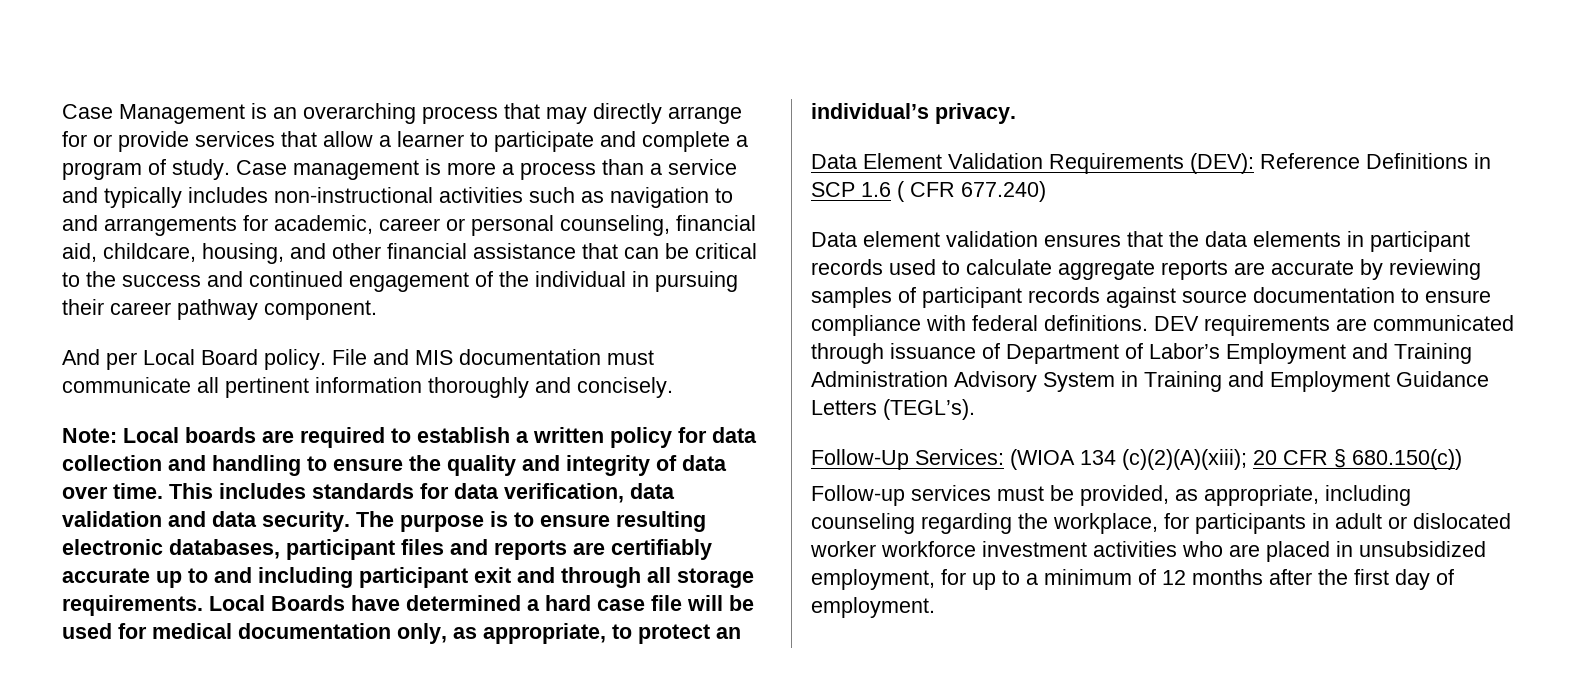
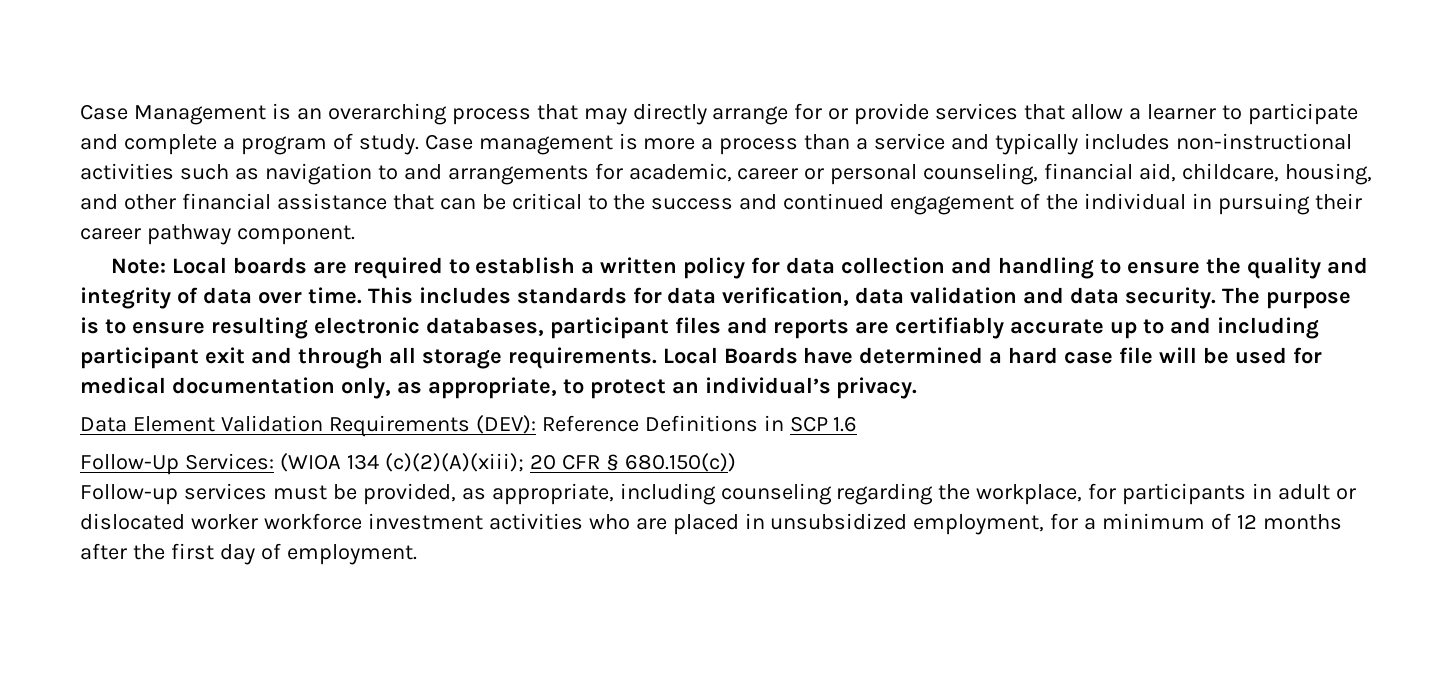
[62,349,654,370] [62,377,673,398] // And per Local Board policy. File and MIS documentation must communicate all pertinent information thoroughly and concisely. -> (355, 235) none
[897,181,1046,202] [811,231,1470,252] [811,259,1481,280] [811,287,1491,308] [811,315,1514,336] [811,343,1472,364] [811,371,1489,392] [811,399,975,420] ( CFR 677.240) // Data element validation ensures that the data elements in participant records used to calculate aggregate reports are accurate by reviewing samples of participant records against source documentation to ensure compliance with federal definitions. DEV requirements are communicated through issuance of Department of Labor’s Employment and Training Administration Advisory System in Training and Employment Guidance Letters (TEGL’s). -> (858, 424) none
[972,570,1020,590] up to -> (1079, 521) none

